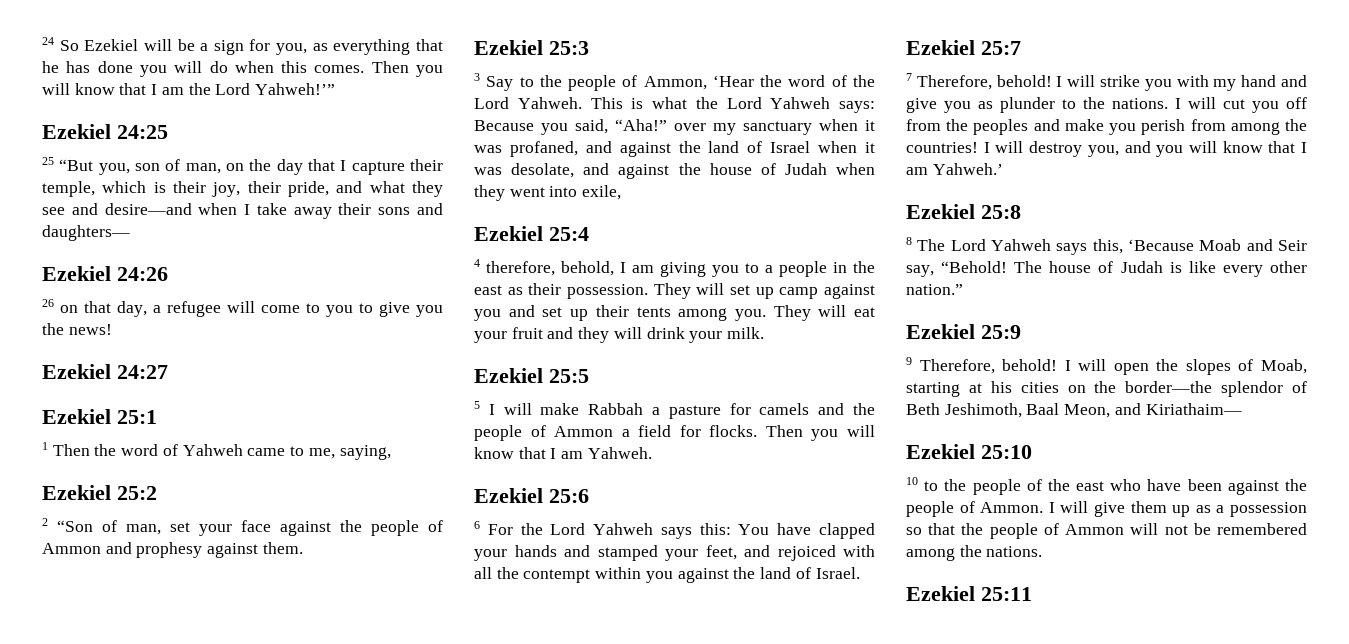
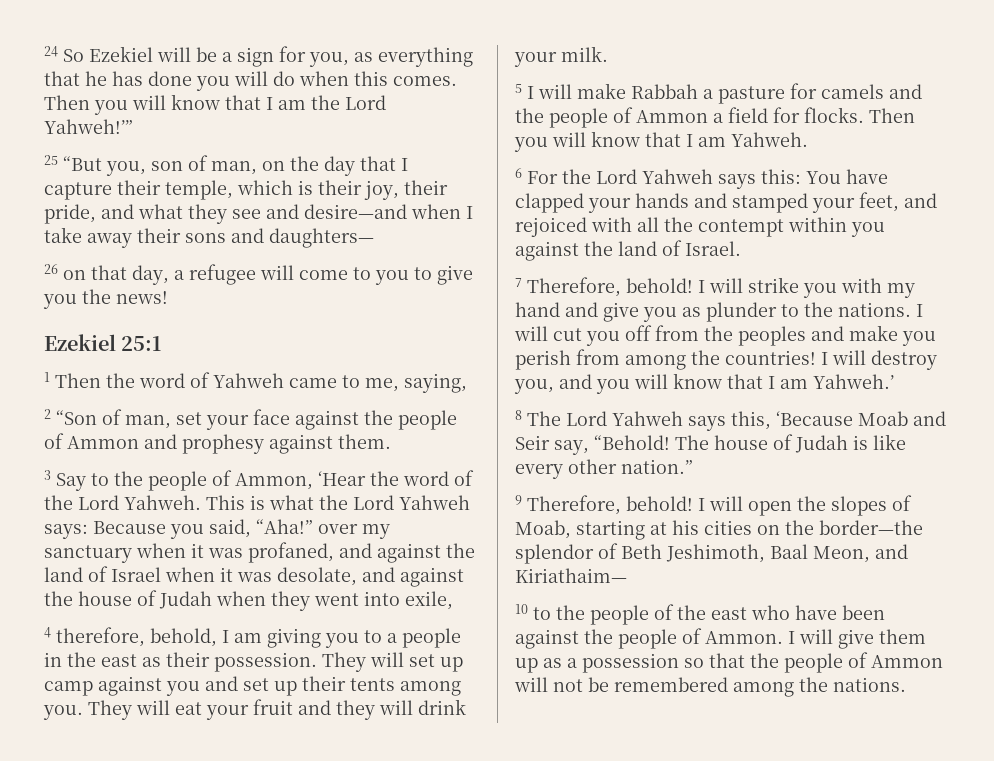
[42,124,168,139] // Ezekiel 24:25 -> (133, 126) none
[42,266,168,281] // Ezekiel 24:26 -> (374, 238) none
[42,364,168,379] // Ezekiel 24:27 -> (168, 297) none
[42,485,157,500] // Ezekiel 25:2 -> (467, 383) none
[474,40,589,55] // Ezekiel 25:3 -> (391, 441) none
[474,226,589,241] // Ezekiel 25:4 -> (453, 600) none
[474,368,589,383] // Ezekiel 25:5 -> (608, 54) none
[474,488,589,503] // Ezekiel 25:6 -> (808, 139) none
[906,40,1021,55] // Ezekiel 25:7 -> (741, 248) none
[906,204,1021,219] // Ezekiel 25:8 -> (894, 381) none
[906,324,1021,339] // Ezekiel 25:9 -> (693, 466) none
[906,444,1032,459] // Ezekiel 25:10 -> (627, 575) none
[906,586,1032,601] // Ezekiel 25:11 -> (906, 684) none

